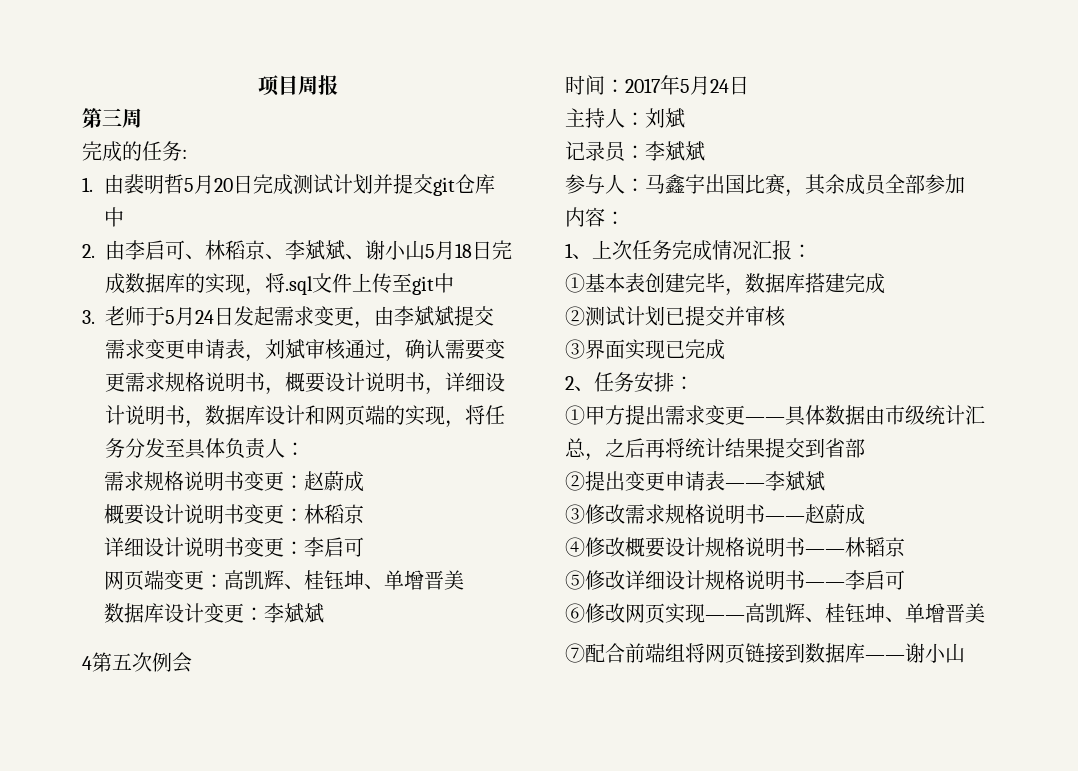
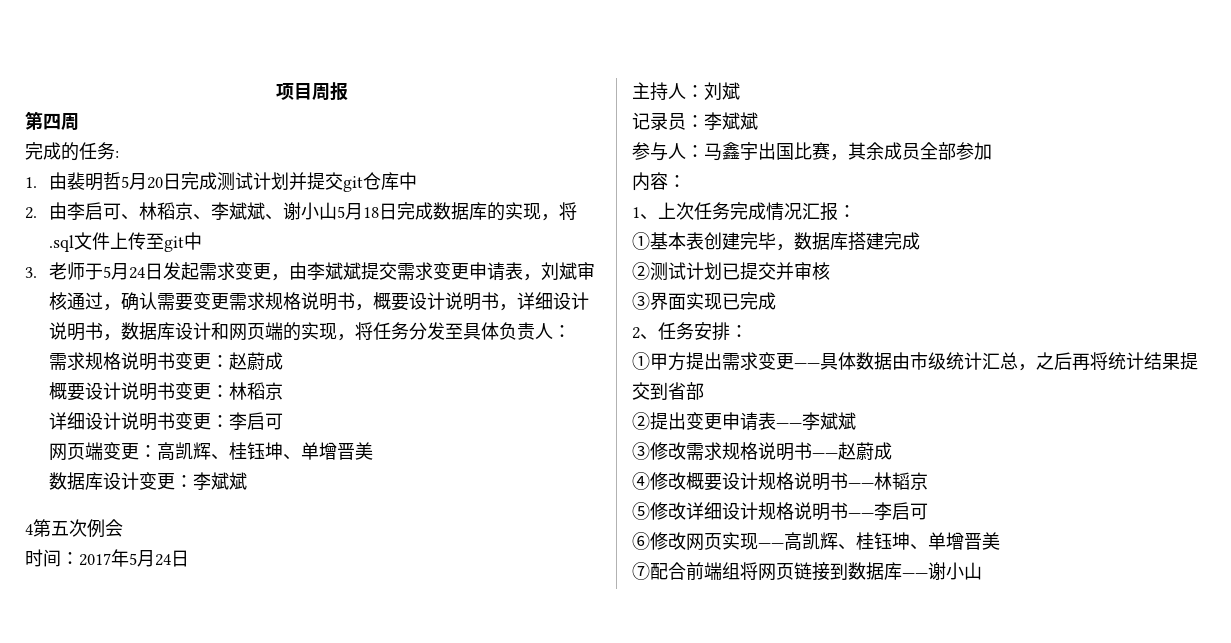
[102,108,122,126] 三 -> [43,113,61,130] 四

